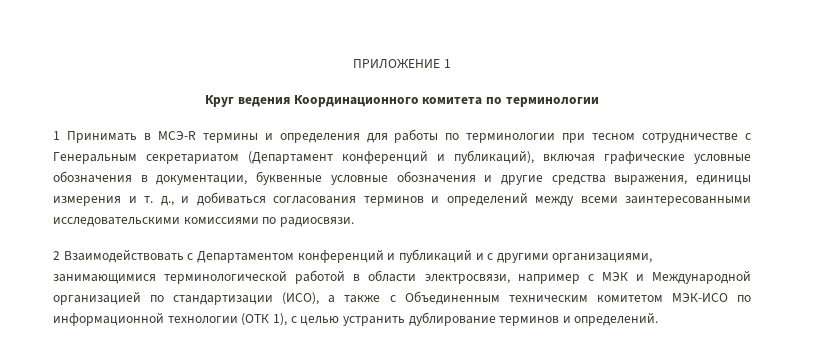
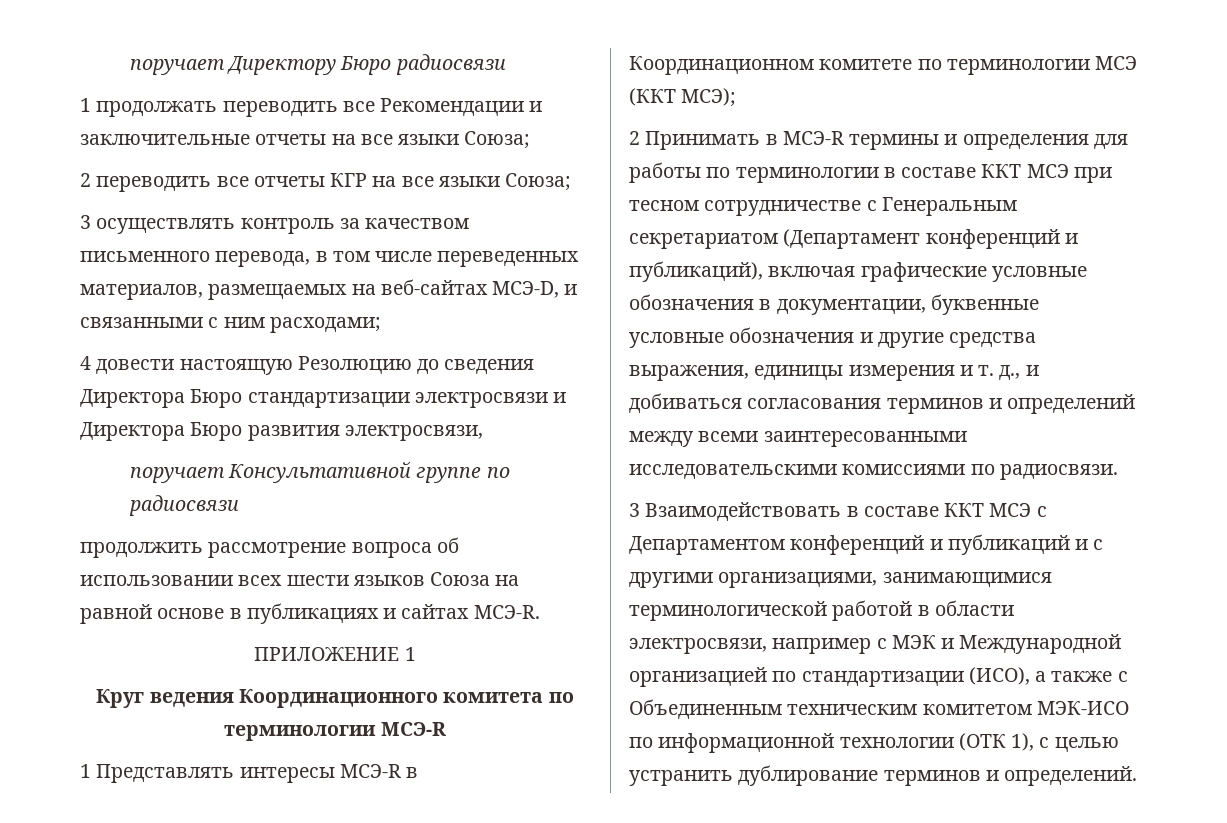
(353, 64) none -> [129,54,506,75] [80,98,543,117] [80,131,531,149] [80,173,572,192] [80,215,470,234] [80,251,580,267] [80,279,578,300] [80,317,381,333] [80,356,535,375] [80,389,567,408] [80,422,483,441] [129,461,510,483] [128,495,239,516] [80,537,459,558] [80,572,520,586] [80,603,540,624] поручает Директору Бюро радиосвязи // 1 продолжать переводить все Рекомендации и заключительные отчеты на все языки Союза; // 2 переводить все отчеты КГР на все языки Союза; // 3 осуществлять контроль за качеством письменного перевода, в том числе переведенных материалов, размещаемых на веб-сайтах МСЭ-D, и связанными с ним расходами; // 4 довести настоящую Резолюцию до сведения Директора Бюро стандартизации электросвязи и Директора Бюро развития электросвязи, // поручает Консультативной группе по радиосвязи // продолжить рассмотрение вопроса об использовании всех шести языков Союза на равной основе в публикациях и сайтах МСЭ-R. //
[53,131,60,140] // 1 -> [380,722,446,736] [80,764,419,783] [629,56,1138,75] [629,88,737,107] [629,131,640,145] МСЭ-R // 1 Представлять интересы МСЭ-R в Координационном комитете по терминологии МСЭ (ККТ МСЭ); // 2
(556, 138) none -> [883,164,1069,178] в составе ККТ МСЭ
[53,249,184,263] 2 Взаимодействовать -> [629,502,1032,521] 3 Взаимодействовать в составе ККТ МСЭ

